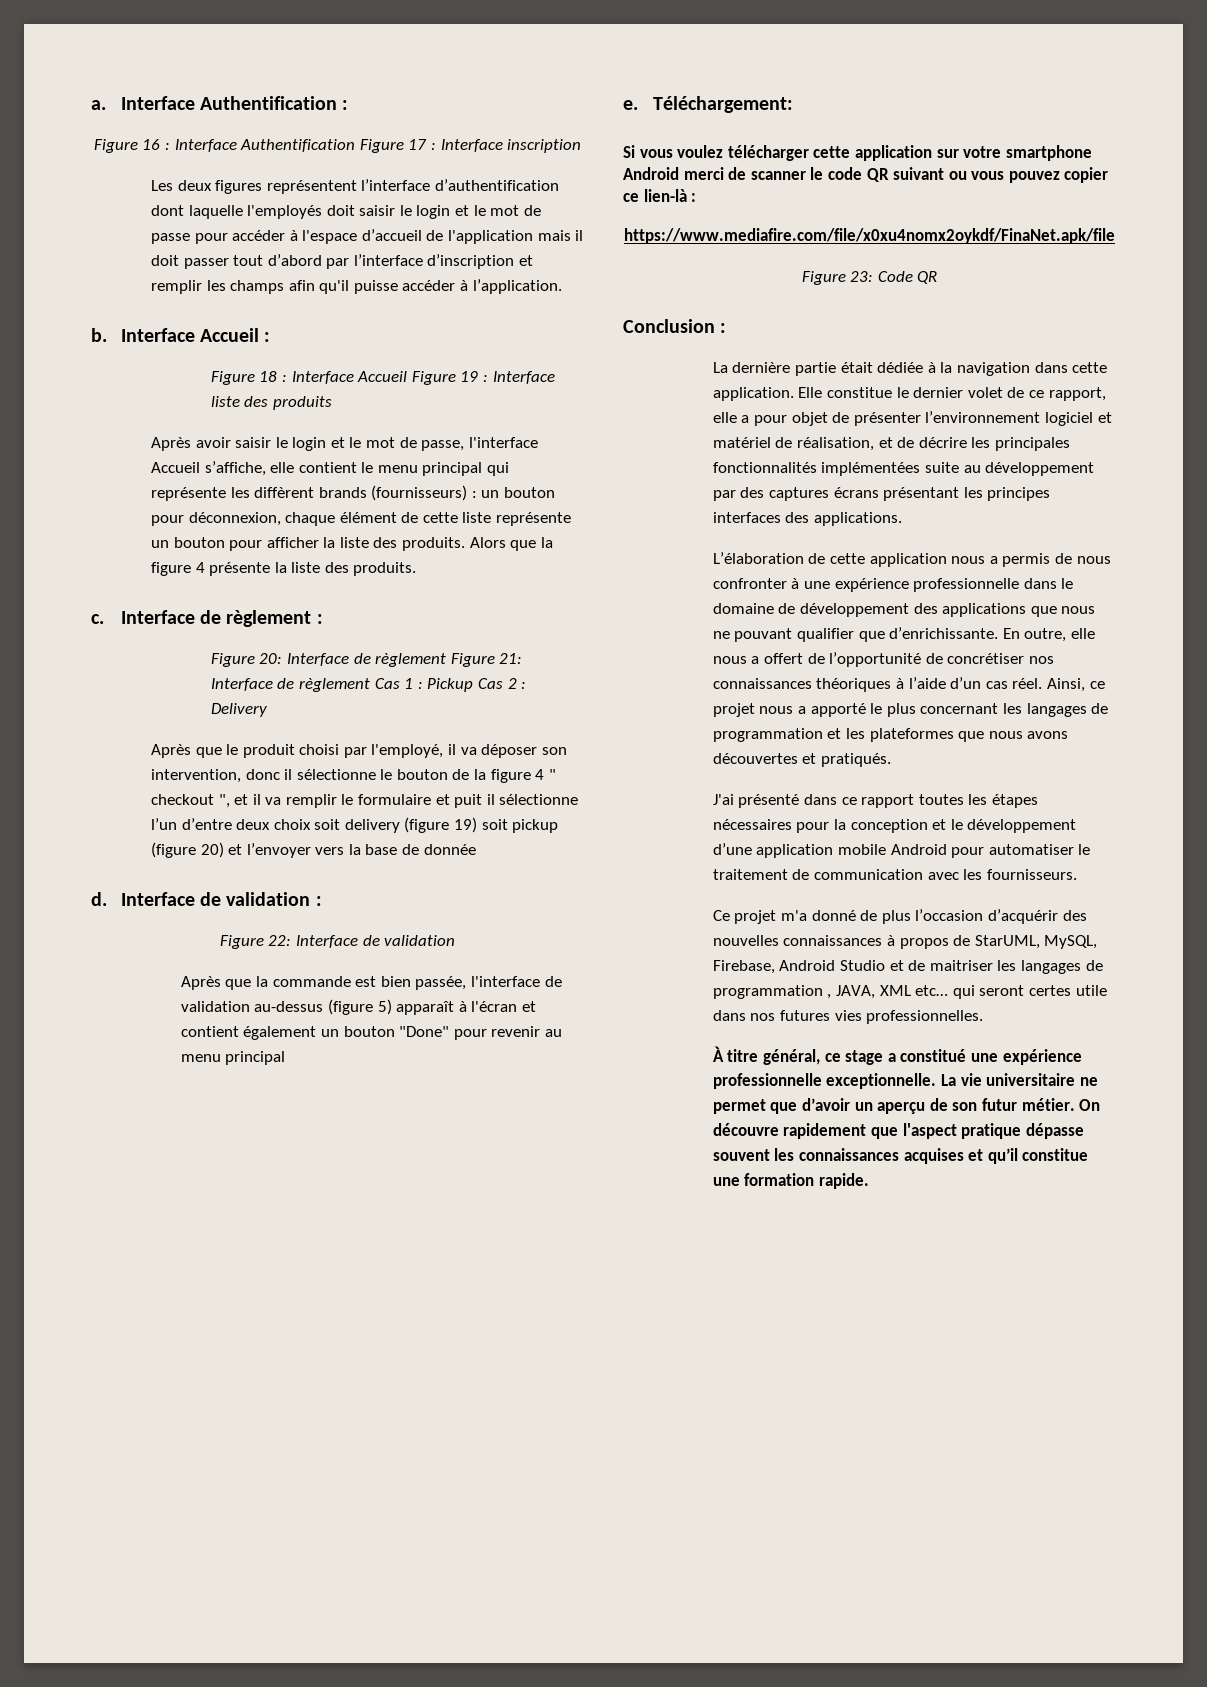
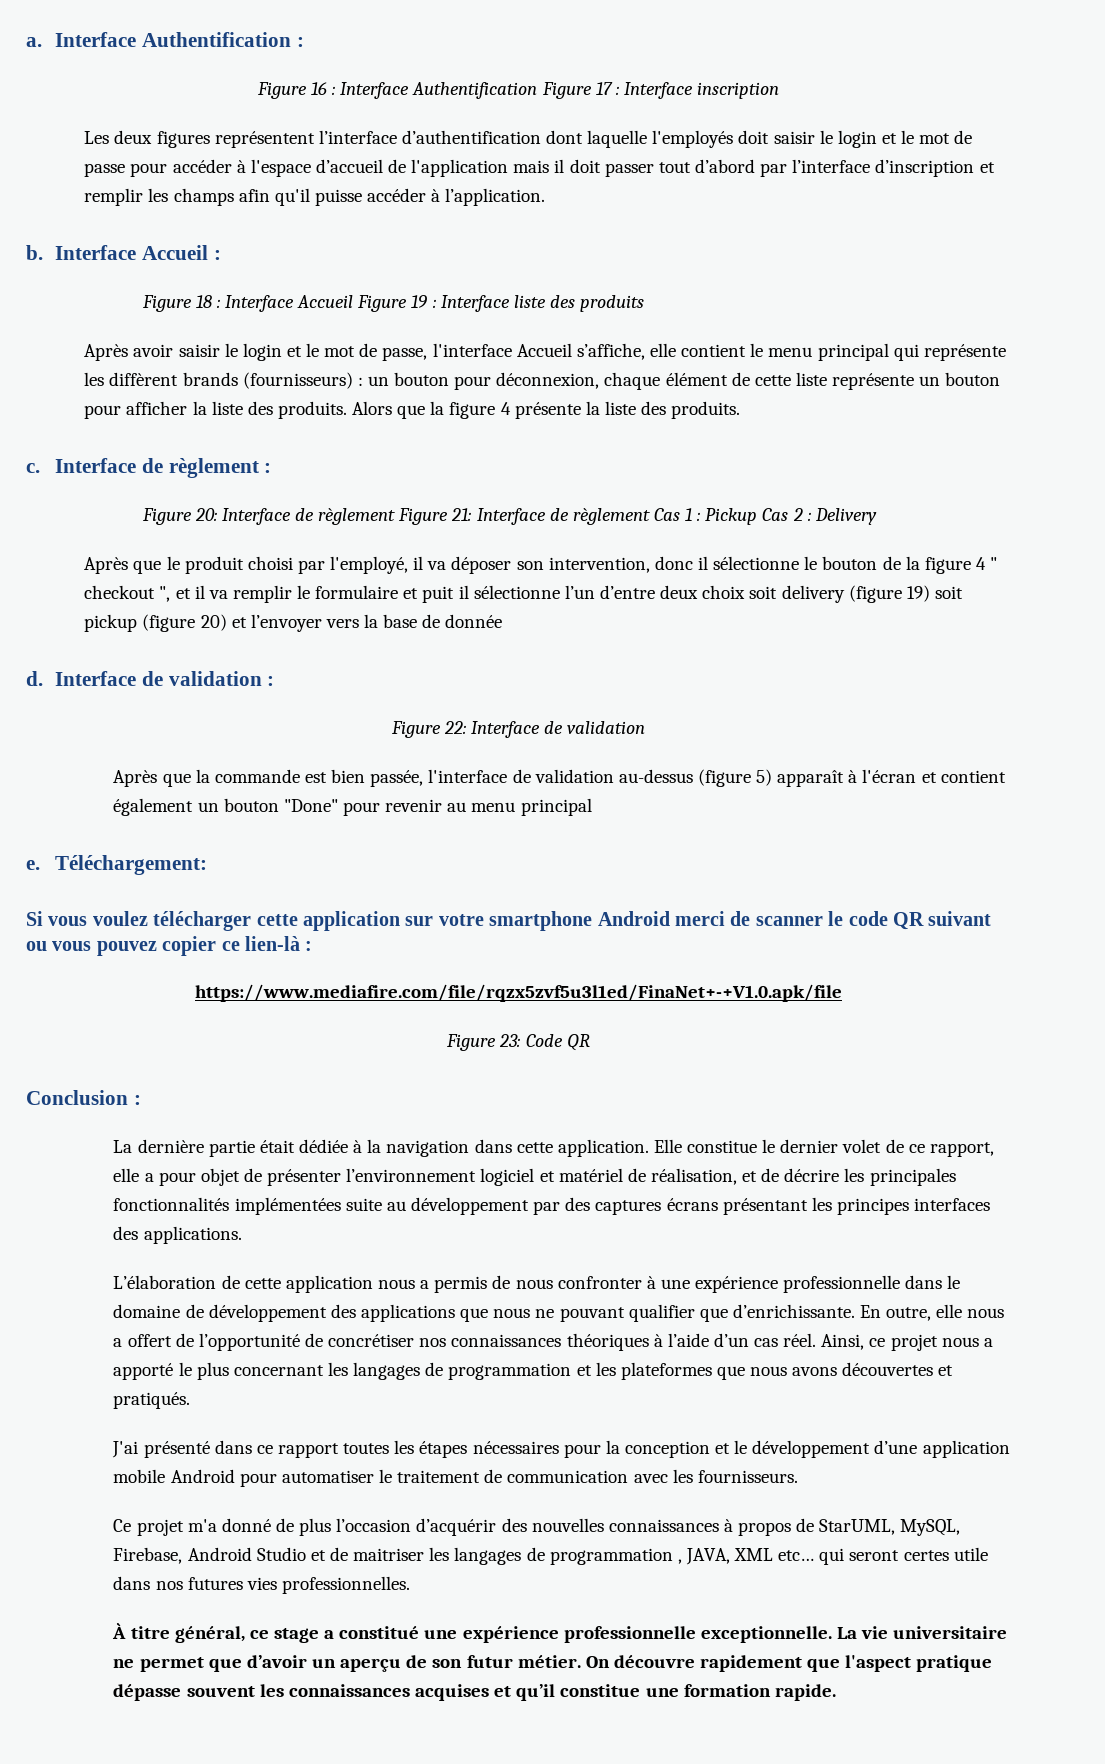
[624,228,1115,244] https://www.mediafire.com/file/x0xu4nomx2oykdf/FinaNet.apk/file -> [195,984,842,1002] https://www.mediafire.com/file/rqzx5zvf5u3l1ed/FinaNet+-+V1.0.apk/file

